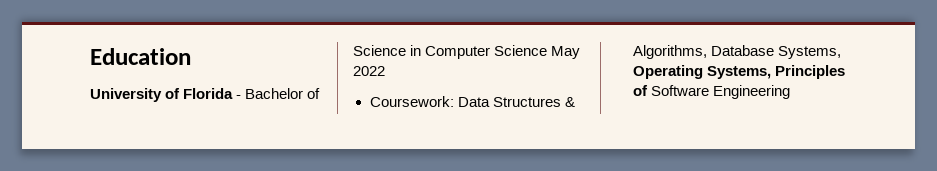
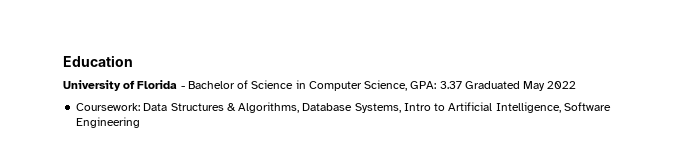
[494,45,548,56] Science -> [364,80,520,91] Science, GPA: 3.37 Graduated
[632,65,845,79] [632,85,648,96] Operating Systems, Principles of -> [403,102,561,113] Intro to Artificial Intelligence,

